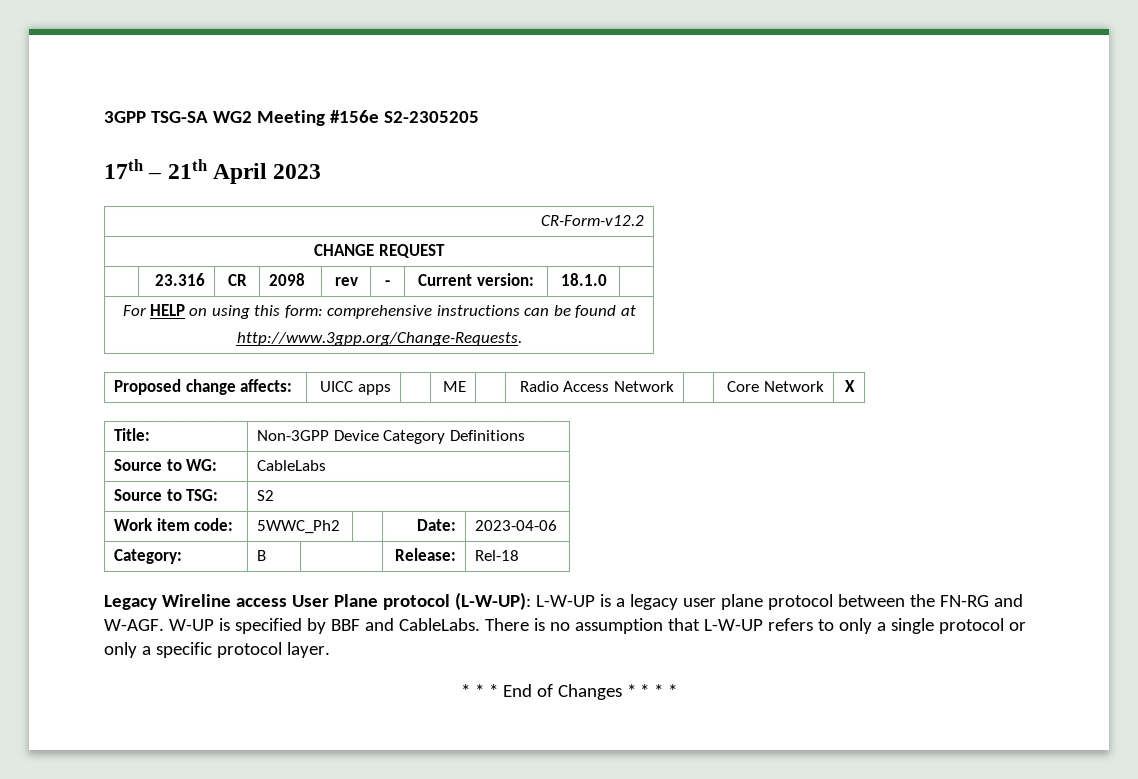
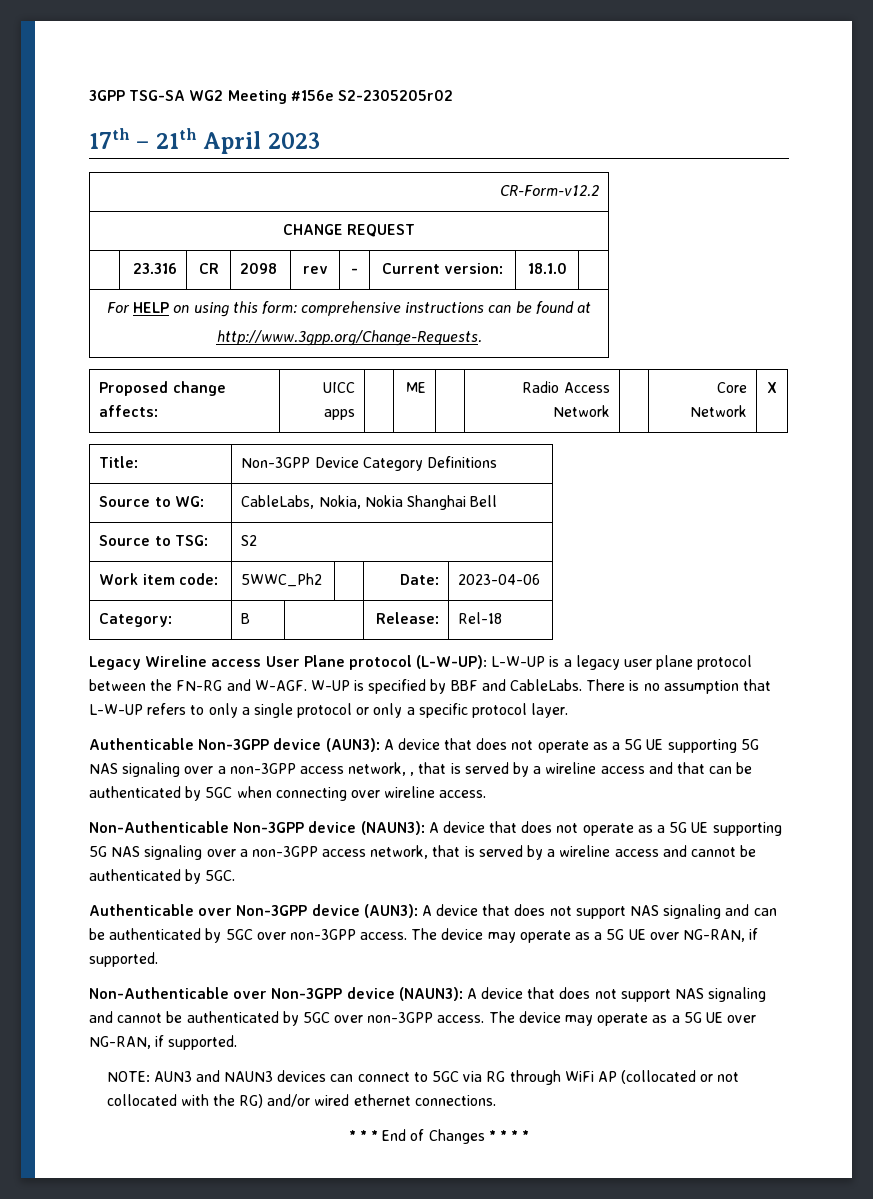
[383,111,479,123] S2-2305205 -> [337,90,453,101] S2-2305205r02
[257,460,327,471] CableLabs -> [241,495,498,510] CableLabs, Nokia, Nokia Shanghai Bell
(330, 650) none -> [89,738,759,753] [89,762,753,777] [89,786,487,801] [89,821,782,836] [89,845,757,860] [89,869,236,884] [89,904,777,919] [89,928,759,943] [89,952,158,967] [89,987,767,1002] [89,1011,757,1026] [89,1035,238,1050] [106,1070,740,1085] [106,1094,496,1108] // Authenticable Non-3GPP device (AUN3): A device that does not operate as a 5G UE supporting 5G NAS signaling over a non-3GPP access network, , that is served by a wireline access and that can be authenticated by 5GC when connecting over wireline access. // Non-Authenticable Non-3GPP device (NAUN3): A device that does not operate as a 5G UE supporting 5G NAS signaling over a non-3GPP access network, that is served by a wireline access and cannot be authenticated by 5GC. // Authenticable over Non-3GPP device (AUN3): A device that does not support NAS signaling and can be authenticated by 5GC over non-3GPP access. The device may operate as a 5G UE over NG-RAN, if supported. // Non-Authenticable over Non-3GPP device (NAUN3): A device that does not support NAS signaling and cannot be authenticated by 5GC over non-3GPP access. The device may operate as a 5G UE over NG-RAN, if supported. // NOTE: AUN3 and NAUN3 devices can connect to 5GC via RG through WiFi AP (collocated or not collocated with the RG) and/or wired ethernet connections.

